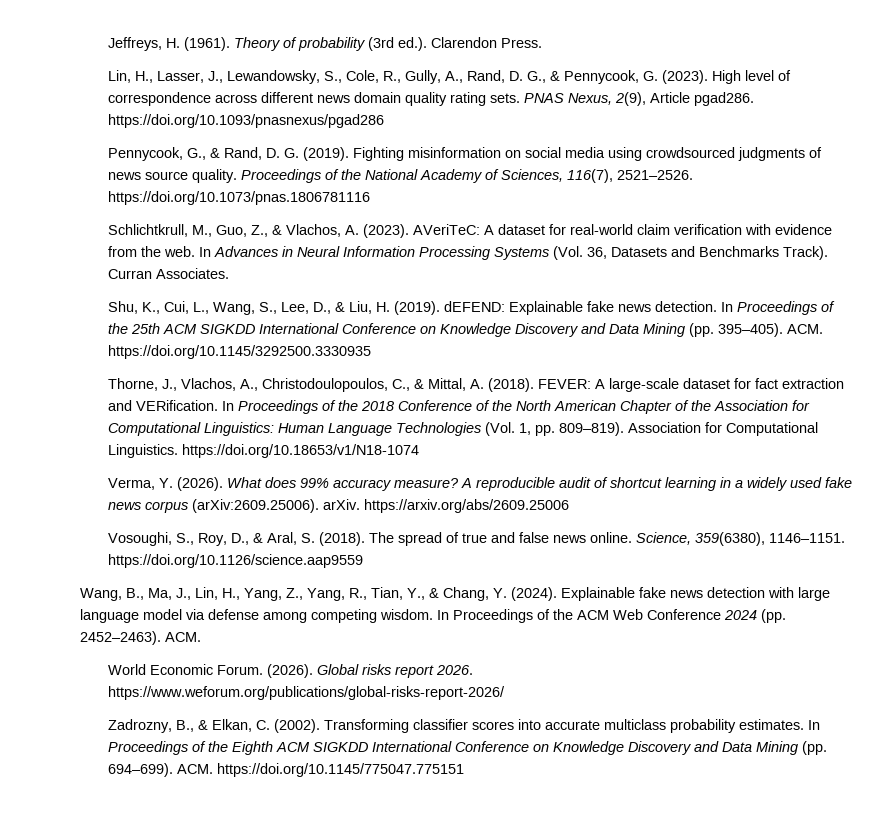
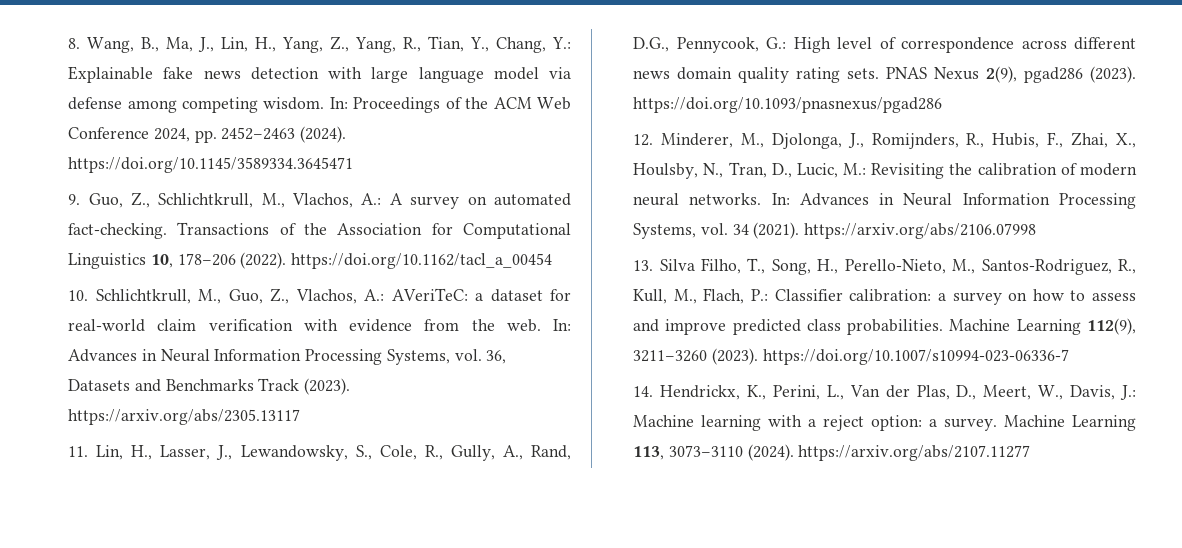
[108,37,543,51] [108,70,792,84] [108,92,755,106] [108,114,385,128] [108,147,823,161] [108,169,694,183] [108,191,371,205] [108,224,833,238] [108,246,829,260] [108,268,230,279] [108,301,836,315] [108,323,824,337] [108,345,372,359] [108,378,845,392] [108,400,811,414] [108,422,819,436] [108,444,420,458] [108,477,853,491] [108,499,570,513] [108,532,846,546] [108,554,364,568] Jeffreys, H. (1961). Theory of probability (3rd ed.). Clarendon Press. // Lin, H., Lasser, J., Lewandowsky, S., Cole, R., Gully, A., Rand, D. G., & Pennycook, G. (2023). High level of correspondence across different news domain quality rating sets. PNAS Nexus, 2(9), Article pgad286. https://doi.org/10.1093/pnasnexus/pgad286 // Pennycook, G., & Rand, D. G. (2019). Fighting misinformation on social media using crowdsourced judgments of news source quality. Proceedings of the National Academy of Sciences, 116(7), 2521–2526. https://doi.org/10.1073/pnas.1806781116 // Schlichtkrull, M., Guo, Z., & Vlachos, A. (2023). AVeriTeC: A dataset for real-world claim verification with evidence from the web. In Advances in Neural Information Processing Systems (Vol. 36, Datasets and Benchmarks Track). Curran Associates. // Shu, K., Cui, L., Wang, S., Lee, D., & Liu, H. (2019). dEFEND: Explainable fake news detection. In Proceedings of the 25th ACM SIGKDD International Conference on Knowledge Discovery and Data Mining (pp. 395–405). ACM. https://doi.org/10.1145/3292500.3330935 // Thorne, J., Vlachos, A., Christodoulopoulos, C., & Mittal, A. (2018). FEVER: A large-scale dataset for fact extraction and VERification. In Proceedings of the 2018 Conference of the North American Chapter of the Association for Computational Linguistics: Human Language Technologies (Vol. 1, pp. 809–819). Association for Computational Linguistics. https://doi.org/10.18653/v1/N18-1074 // Verma, Y. (2026). What does 99% accuracy measure? A reproducible audit of shortcut learning in a widely used fake news corpus (arXiv:2609.25006). arXiv. https://arxiv.org/abs/2609.25006 // Vosoughi, S., Roy, D., & Aral, S. (2018). The spread of true and false news online. Science, 359(6380), 1146–1151. https://doi.org/10.1126/science.aap9559 // -> [68,38,81,49] 8.
[429,587,558,601] & Chang, Y. (2024). -> [496,37,572,53] Chang, Y.:
[437,610,450,620] In -> [329,97,348,109] In:
[724,609,787,623] [80,631,202,645] [108,664,474,678] [108,686,506,700] [108,719,821,733] [108,741,828,755] [108,763,465,777] 2024 (pp. 2452–2463). ACM. // World Economic Forum. (2026). Global risks report 2026. https://www.weforum.org/publications/global-risks-report-2026/ // Zadrozny, B., & Elkan, C. (2002). Transforming classifier scores into accurate multiclass probability estimates. In Proceedings of the Eighth ACM SIGKDD International Conference on Knowledge Discovery and Data Mining (pp. 694–699). ACM. https://doi.org/10.1145/775047.775151 -> [153,126,347,143] [68,157,354,173] [68,192,571,209] [68,222,571,239] [68,252,553,269] [68,288,572,304] [68,319,572,332] [68,349,507,365] [68,378,351,395] [68,409,301,425] [68,445,571,461] [633,37,1136,53] [633,66,1136,83] [633,97,943,113] [633,132,1136,149] [633,162,1137,179] [633,193,1136,209] [633,222,1037,239] [633,258,1136,275] [633,288,1136,305] [633,318,1136,335] [633,348,1069,365] [633,385,1136,400] [633,415,1136,431] [633,444,1031,461] 2024, pp. 2452–2463 (2024). https://doi.org/10.1145/3589334.3645471 // 9. Guo, Z., Schlichtkrull, M., Vlachos, A.: A survey on automated fact-checking. Transactions of the Association for Computational Linguistics 10, 178–206 (2022). https://doi.org/10.1162/tacl_a_00454 // 10. Schlichtkrull, M., Guo, Z., Vlachos, A.: AVeriTeC: a dataset for real-world claim verification with evidence from the web. In: Advances in Neural Information Processing Systems, vol. 36, Datasets and Benchmarks Track (2023). https://arxiv.org/abs/2305.13117 // 11. Lin, H., Lasser, J., Lewandowsky, S., Cole, R., Gully, A., Rand, D.G., Pennycook, G.: High level of correspondence across different news domain quality rating sets. PNAS Nexus 2(9), pgad286 (2023). https://doi.org/10.1093/pnasnexus/pgad286 // 12. Minderer, M., Djolonga, J., Romijnders, R., Hubis, F., Zhai, X., Houlsby, N., Tran, D., Lucic, M.: Revisiting the calibration of modern neural networks. In: Advances in Neural Information Processing Systems, vol. 34 (2021). https://arxiv.org/abs/2106.07998 // 13. Silva Filho, T., Song, H., Perello-Nieto, M., Santos-Rodriguez, R., Kull, M., Flach, P.: Classifier calibration: a survey on how to assess and improve predicted class probabilities. Machine Learning 112(9), 3211–3260 (2023). https://doi.org/10.1007/s10994-023-06336-7 // 14. Hendrickx, K., Perini, L., Van der Plas, D., Meert, W., Davis, J.: Machine learning with a reject option: a survey. Machine Learning 113, 3073–3110 (2024). https://arxiv.org/abs/2107.11277

